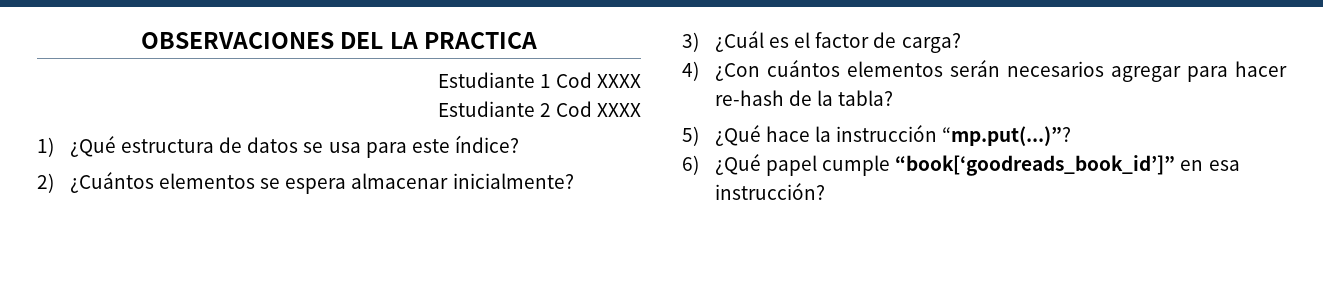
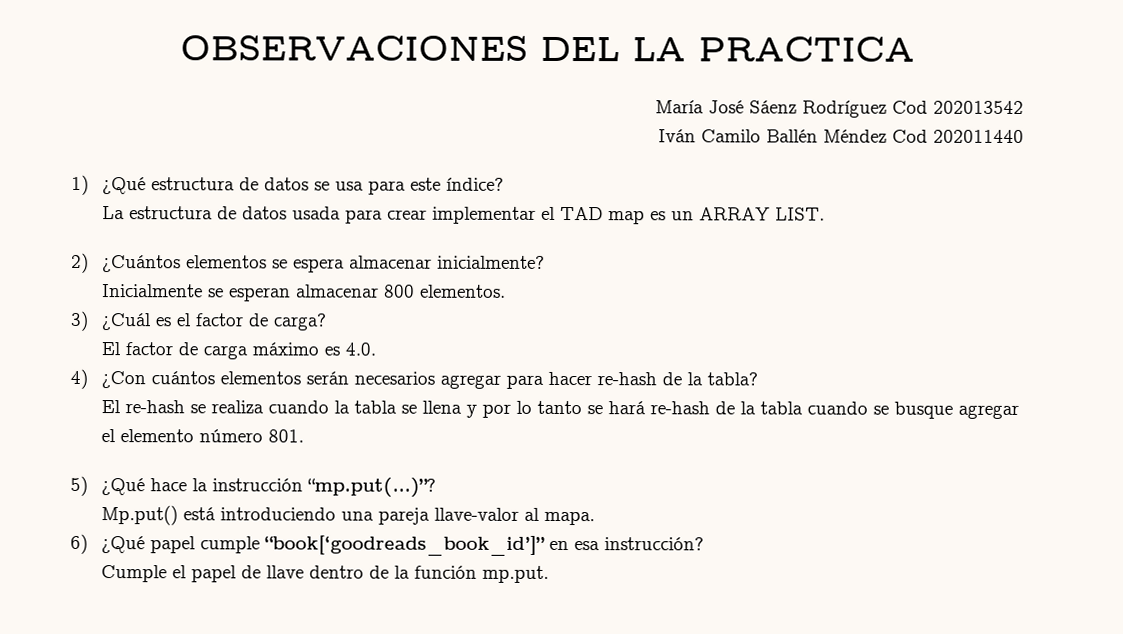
[437,72,641,88] [437,101,641,117] Estudiante 1 Cod XXXX // Estudiante 2 Cod XXXX -> [655,100,1024,118] [658,129,1024,143] María José Sáenz Rodríguez Cod 202013542 // Iván Camilo Ballén Méndez Cod 202011440
(519, 144) none -> [101,206,825,225] // La estructura de datos usada para crear implementar el TAD map es un ARRAY LIST.
(574, 181) none -> [101,284,506,302] // Inicialmente se esperan almacenar 800 elementos.
(961, 43) none -> [100,342,376,360] // El factor de carga máximo es 4.0.
(894, 98) none -> [100,400,1019,419] [100,429,304,443] // El re-hash se realiza cuando la tabla se llena y por lo tanto se hará re-hash de la tabla cuando se busque agregar el elemento número 801.
(1072, 136) none -> [100,505,595,526] // Mp.put() está introduciendo una pareja llave-valor al mapa.
(825, 191) none -> [100,565,549,583] // Cumple el papel de llave dentro de la función mp.put.

